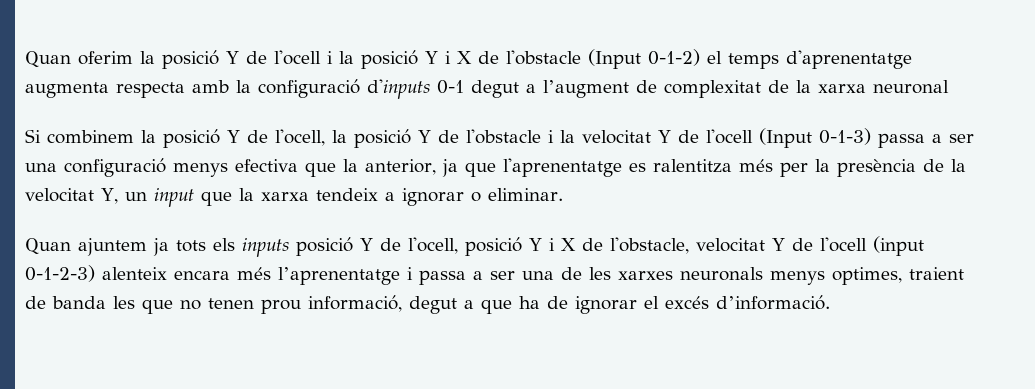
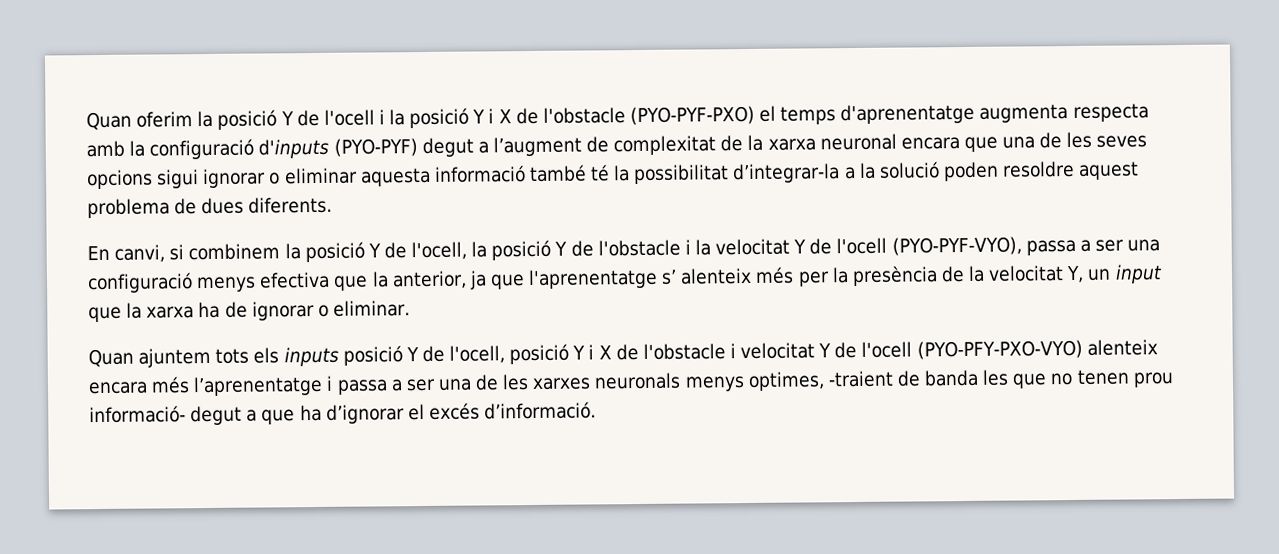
[588,49,700,69] (Input 0-1-2) -> [629,105,755,126] (PYO-PYF-PXO)
[437,80,464,94] 0-1 -> [333,138,418,157] (PYO-PYF)
[25,129,41,143] // Si -> [900,131,1148,152] [86,160,1140,190] [87,196,333,219] [87,244,185,263] encara que una de les seves opcions sigui ignorar o eliminar aquesta informació també té la possibilitat d’integrar-la a la solució poden resoldre aquest problema de dues diferents. // En canvi, si
[759,128,871,148] (Input 0-1-3) -> [891,236,1022,256] (PYO-PYF-VYO),
[628,159,732,173] es ralentitza -> [661,267,753,285] s’ alenteix
[315,188,395,201] tendeix a -> [198,301,248,319] ha de
[153,238,169,256] ja -> (212, 357) none
[610,236,924,256] [25,265,95,282] l'obstacle, velocitat Y de l'ocell (input 0-1-2-3) -> [642,339,1083,360] l'obstacle i velocitat Y de l'ocell (PYO-PFY-PXO-VYO)
[909,267,964,280] traient -> [827,370,894,388] -traient
[308,295,402,312] informació, -> [89,405,186,424] informació-
[547,296,637,314] de ignorar -> [325,404,405,424] d’ignorar

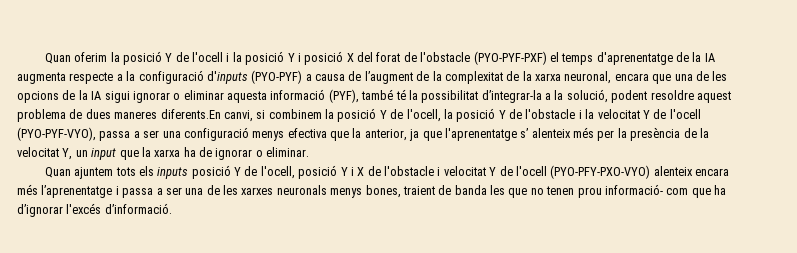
[498,105,755,126] X de l'obstacle (PYO-PYF-PXO) -> [304,51,547,65] posició X del forat de l'obstacle (PYO-PYF-PXF)
[979,103,1149,123] [86,140,125,158] augmenta respecta amb -> [676,52,715,62] [17,72,123,84] de la IA augmenta respecte a
[421,137,489,158] degut a -> [305,71,362,81] a causa de
(610, 144) none -> [432,71,442,81] la
[819,133,897,151] neuronal -> [564,71,612,84] neuronal,
[1096,135,1148,148] [86,169,153,190] seves opcions -> [17,90,102,103] opcions de la IA
(526, 174) none -> [328,89,359,103] (PYF),
[878,161,999,182] solució poden -> [566,89,648,103] solució, podent
[248,196,333,214] [87,245,110,261] diferents. // En -> [114,109,221,119] maneres diferents.En
[747,370,894,392] optimes, -traient -> [365,185,435,198] bones, traient
[190,405,258,426] degut a -> [666,188,689,195] com
[407,402,480,421] el excés -> [66,203,102,214] l'excés

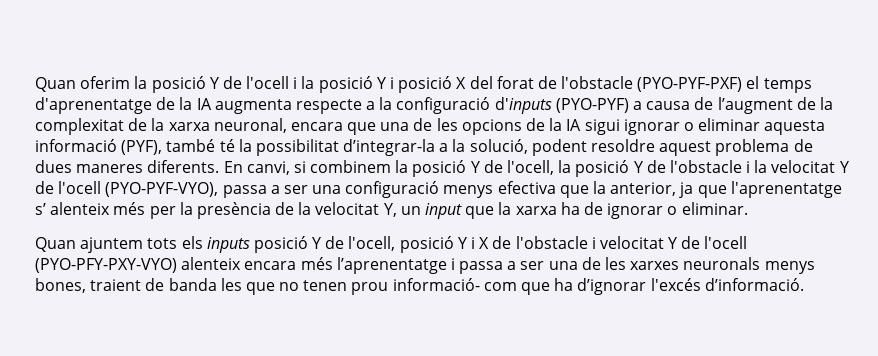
[160,109,221,119] diferents.En -> [147,160,243,173] diferents. En
[550,165,651,179] (PYO-PFY-PXO-VYO) -> [35,258,177,273] (PYO-PFY-PXY-VYO)

